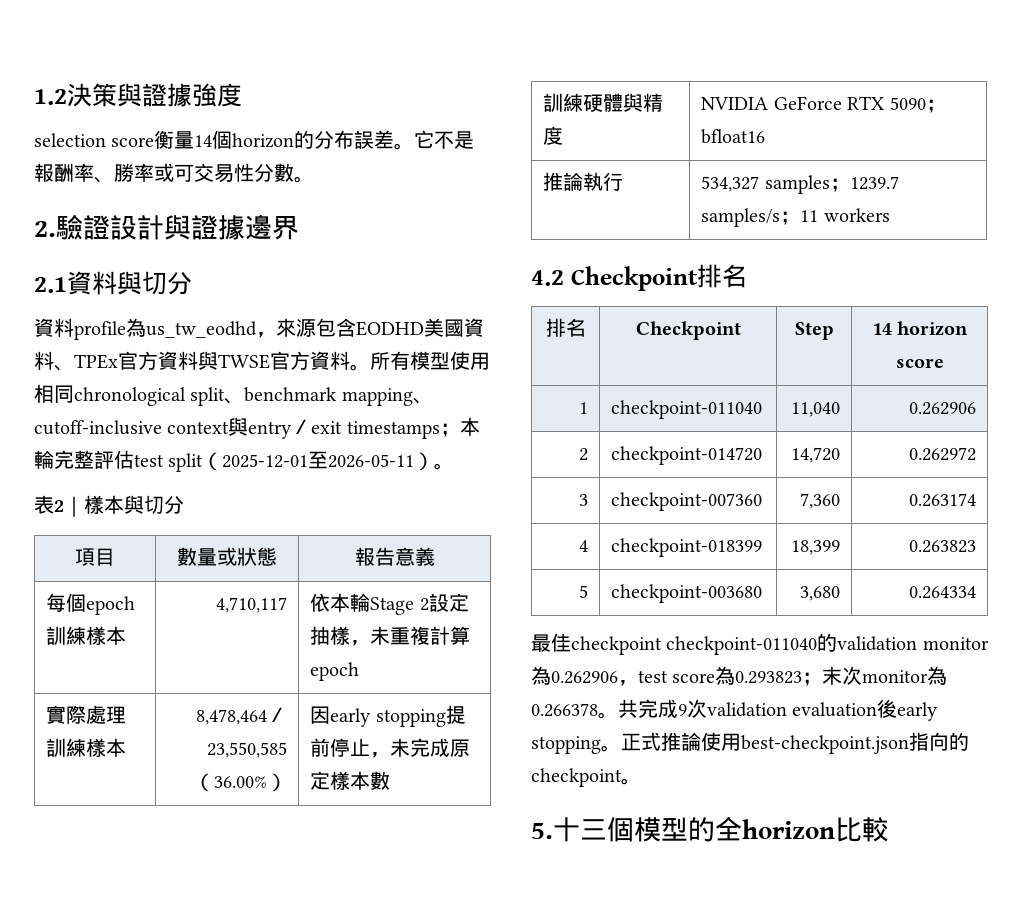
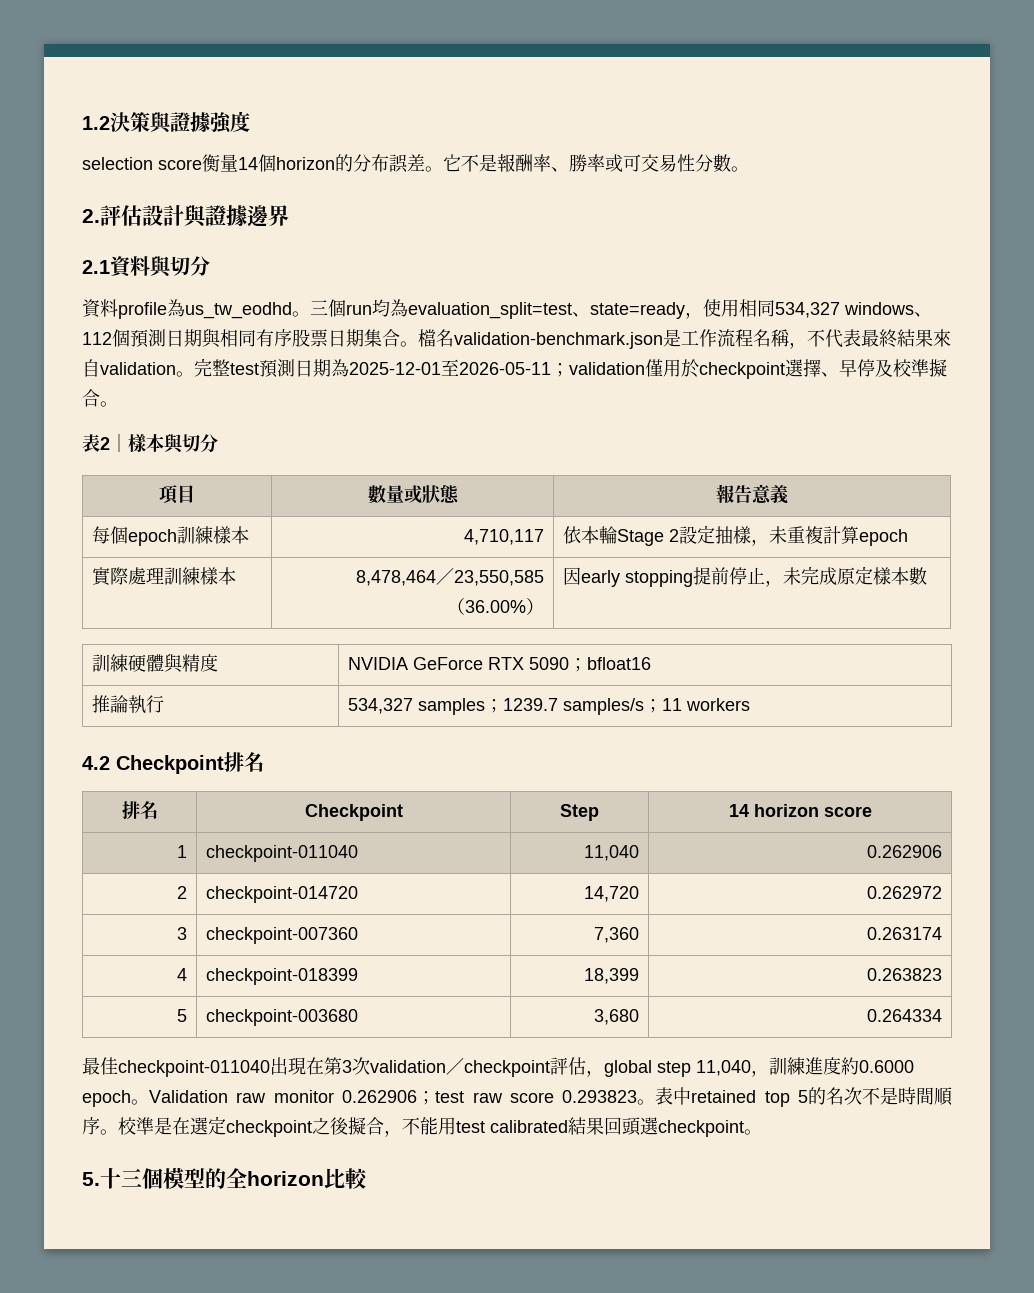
[56,214,110,240] 驗證 -> [100,205,142,226] 評估
[256,318,484,338] [34,351,490,371] [34,384,433,406] [34,417,480,439] [34,450,435,472] ，來源包含EODHD美國資料、TPEx官方資料與TWSE官方資料。所有模型使用相同chronological split、benchmark mapping、cutoff-inclusive context與entry／exit timestamps；本輪完整評估test split（2025-12-01至2026-05-11） -> [292,299,932,319] [82,328,951,349] [82,358,947,379] [82,389,100,407] 。三個run均為evaluation_split=test、state=ready，使用相同534,327 windows、112個預測日期與相同有序股票日期集合。檔名validation-benchmark.json是工作流程名稱，不代表最終結果來自validation。完整test預測日期為2025-12-01至2026-05-11；validation僅用於checkpoint選擇、早停及校準擬合
[571,633,989,655] [531,666,948,686] [531,699,939,721] [531,732,969,754] checkpoint checkpoint-011040的validation monitor為0.262906，test score為0.293823；末次monitor為0.266378。共完成9次validation evaluation後early stopping。正式推論使用best-checkpoint.json指向的 -> [118,1057,914,1077] [82,1087,953,1107] [82,1116,659,1137] checkpoint-011040出現在第3次validation／checkpoint評估，global step 11,040，訓練進度約0.6000 epoch。Validation raw monitor 0.262906；test raw score 0.293823。表中retained top 5的名次不是時間順序。校準是在選定checkpoint之後擬合，不能用test calibrated結果回頭選

